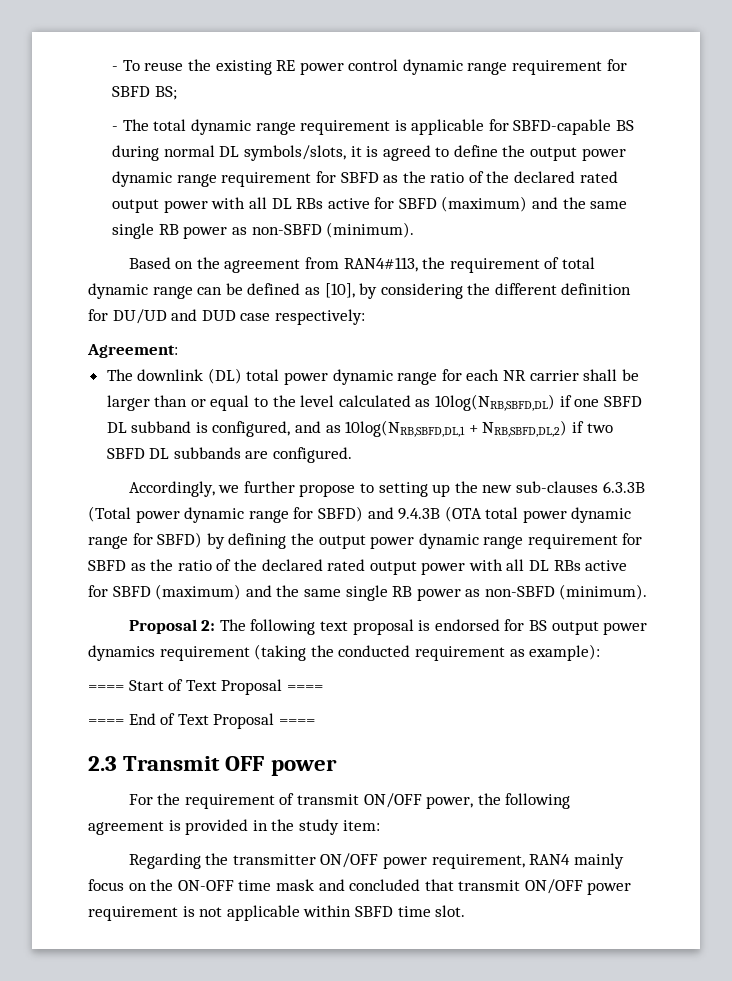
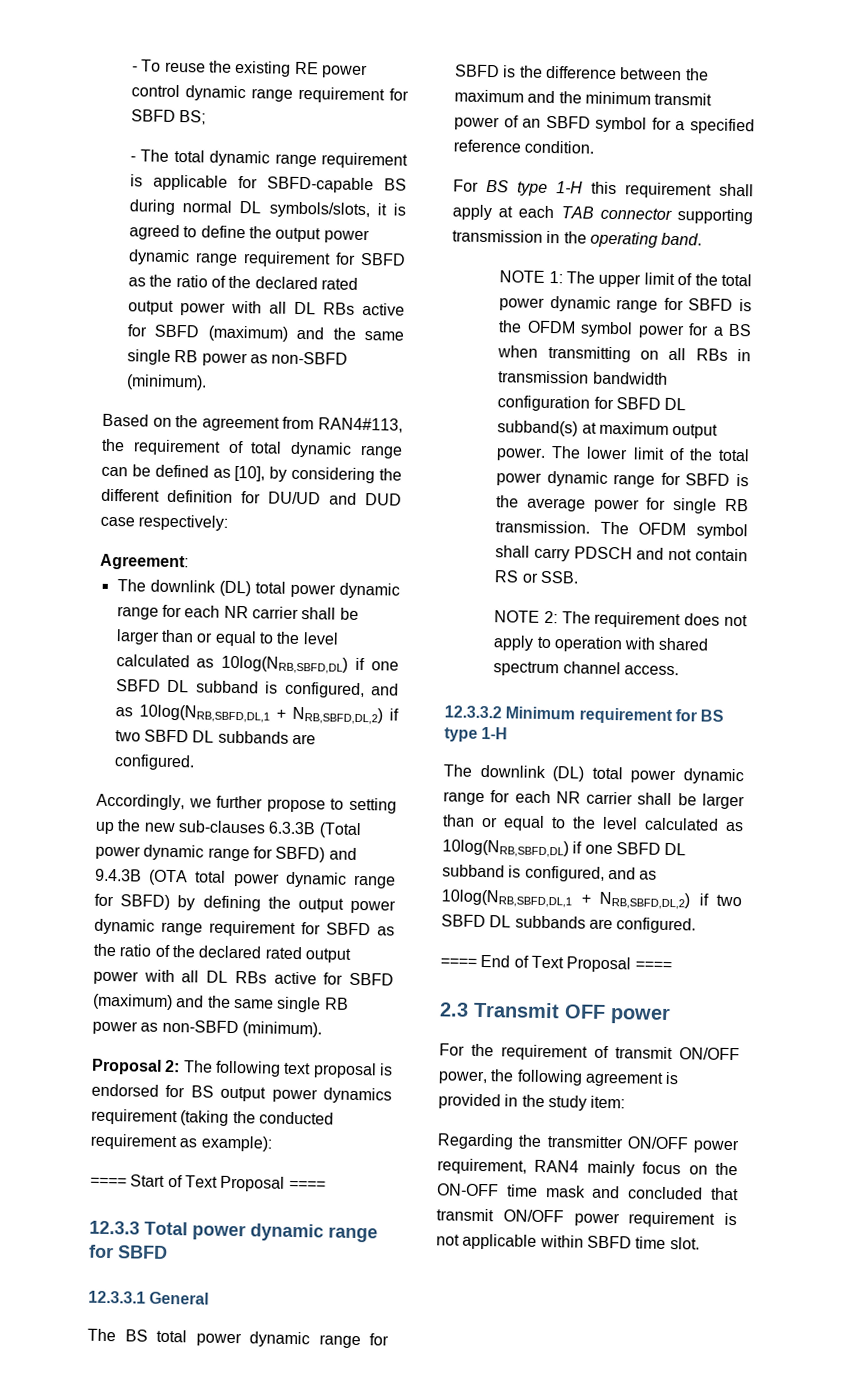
(323, 688) none -> [89,1220,378,1243] [88,1244,168,1259] [88,1290,210,1305] [87,1328,389,1349] [455,64,709,81] [454,89,713,106] [454,115,755,135] [453,139,595,154] [453,179,754,199] [452,204,753,225] [452,229,703,248] [499,270,752,288] [499,295,752,313] [498,320,752,339] [497,345,751,363] [498,370,668,385] [497,395,687,412] [497,420,719,439] [496,446,750,462] [496,470,749,488] [496,495,749,514] [495,520,748,540] [495,545,748,562] [494,570,579,584] [494,610,748,629] [493,635,710,653] [493,661,679,677] [444,705,725,725] [444,726,509,742] [443,764,744,785] [443,790,745,810] [442,814,744,832] [442,839,687,858] [442,864,658,882] [441,889,742,910] [441,914,697,934] // 12.3.3 Total power dynamic range for SBFD // 12.3.3.1 General // The BS total power dynamic range for SBFD is the difference between the maximum and the minimum transmit power of an SBFD symbol for a specified reference condition. // For BS type 1-H this requirement shall apply at each TAB connector supporting transmission in the operating band. // NOTE 1: The upper limit of the total power dynamic range for SBFD is the OFDM symbol power for a BS when transmitting on all RBs in transmission bandwidth configuration for SBFD DL subband(s) at maximum output power. The lower limit of the total power dynamic range for SBFD is the average power for single RB transmission. The OFDM symbol shall carry PDSCH and not contain RS or SSB. // NOTE 2: The requirement does not apply to operation with shared spectrum channel access. // 12.3.3.2 Minimum requirement for BS type 1-H // The downlink (DL) total power dynamic range for each NR carrier shall be larger than or equal to the level calculated as 10log(NRB,SBFD,DL) if one SBFD DL subband is configured, and as 10log(NRB,SBFD,DL,1 + NRB,SBFD,DL,2) if two SBFD DL subbands are configured.

